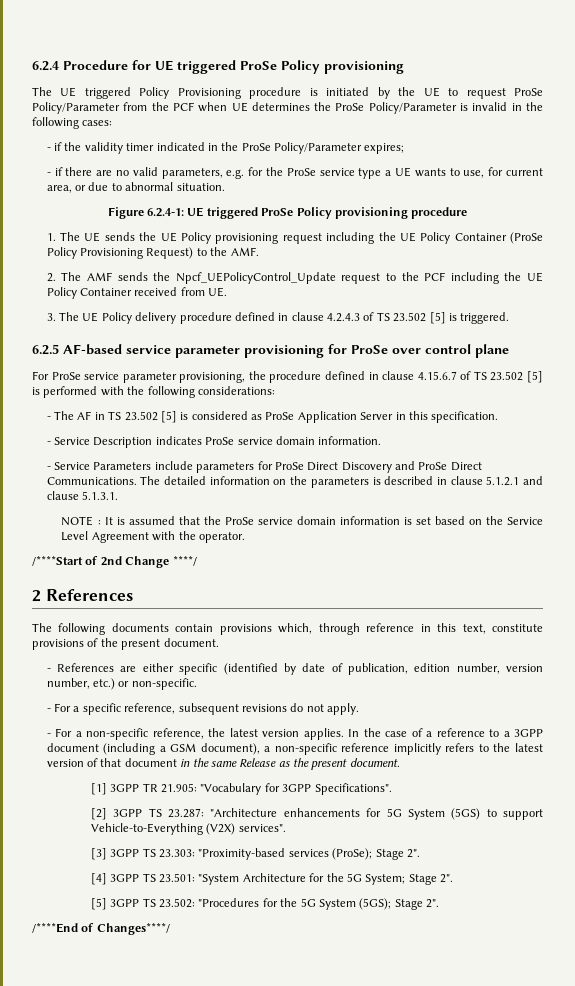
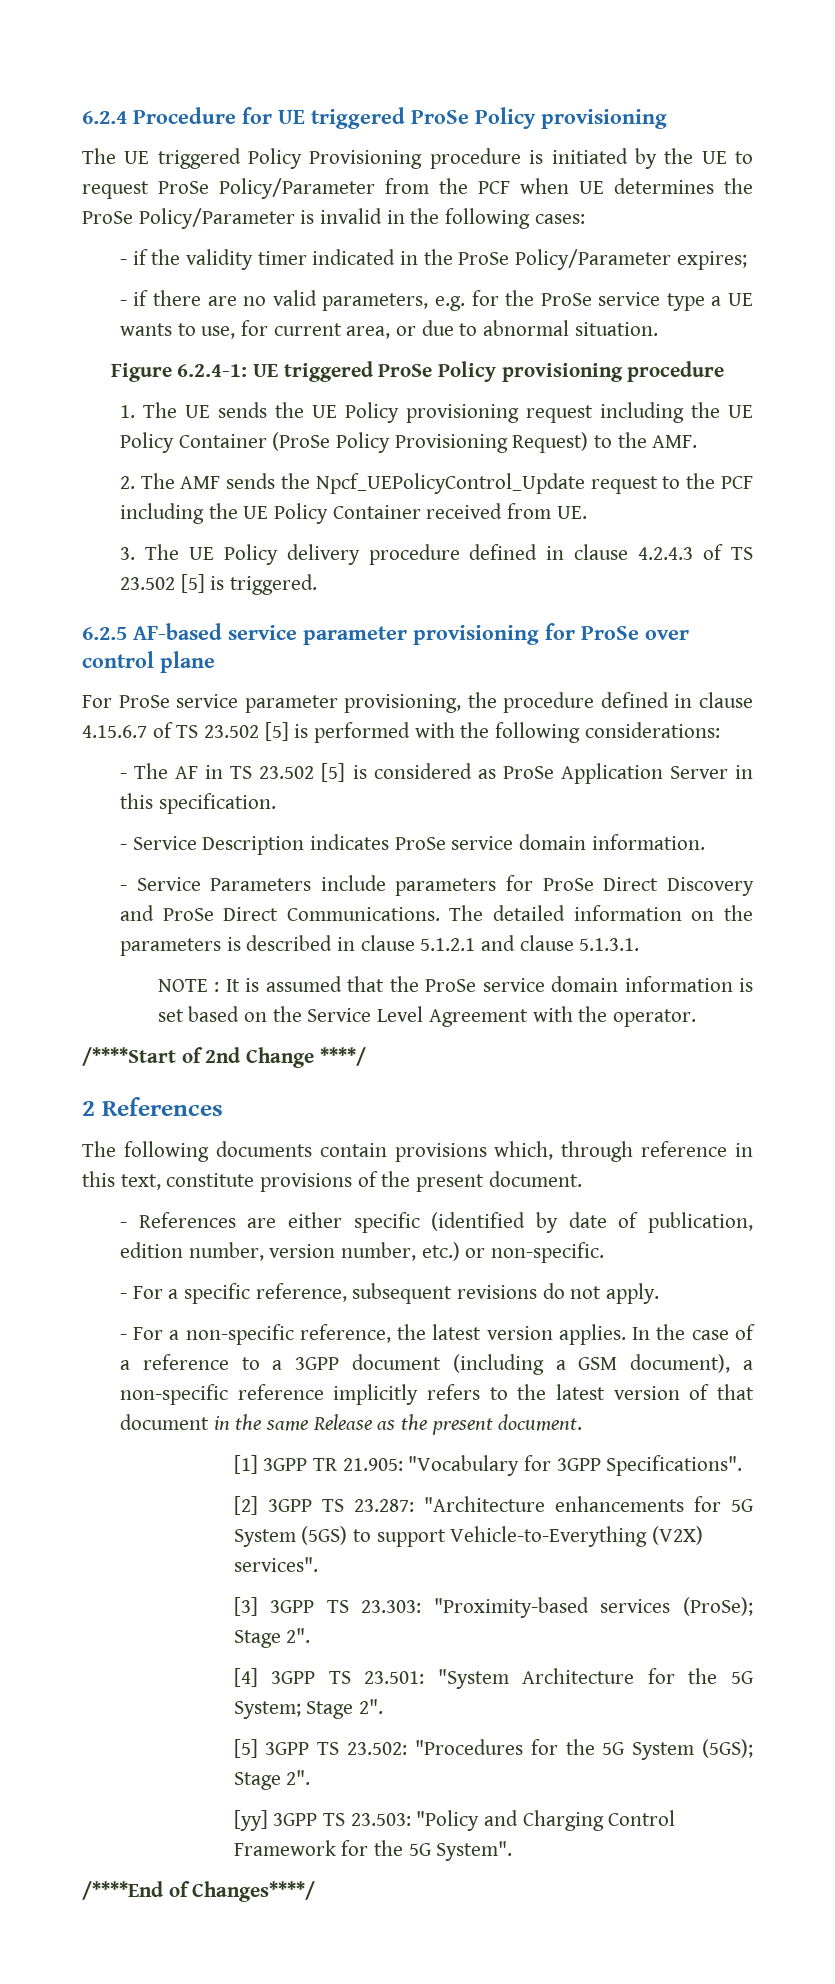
(440, 903) none -> [233,1810,676,1831] [233,1840,513,1861] // [yy] 3GPP TS 23.503: "Policy and Charging Control Framework for the 5G System".

